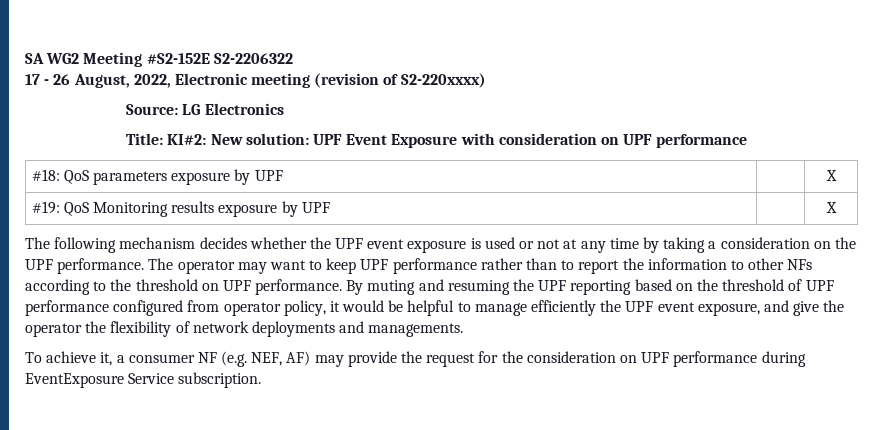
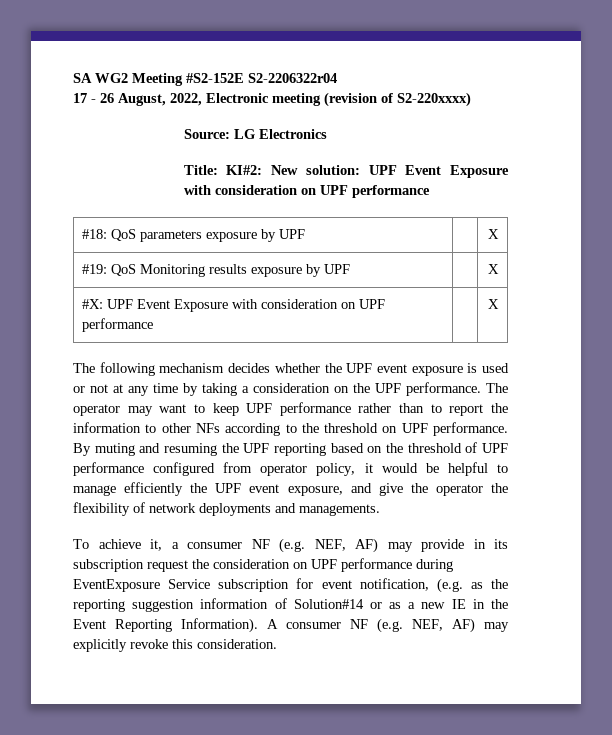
[213,53,293,64] S2-2206322 -> [248,73,337,83] S2-2206322r04
(837, 207) none -> [82,299,386,312] [82,318,154,332] [487,299,499,309] // #X: UPF Event Exposure with consideration on UPF performance | | X
[401,351,499,367] the request for -> [473,539,508,549] [73,559,188,572] in its subscription request
[178,372,262,388] subscription. -> [218,578,508,593] [73,598,509,612] [73,618,509,633] [73,639,277,652] subscription for event notification, (e.g. as the reporting suggestion information of Solution#14 or as a new IE in the Event Reporting Information). A consumer NF (e.g. NEF, AF) may explicitly revoke this consideration.

